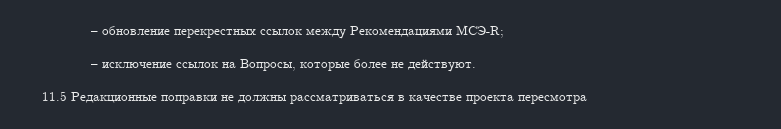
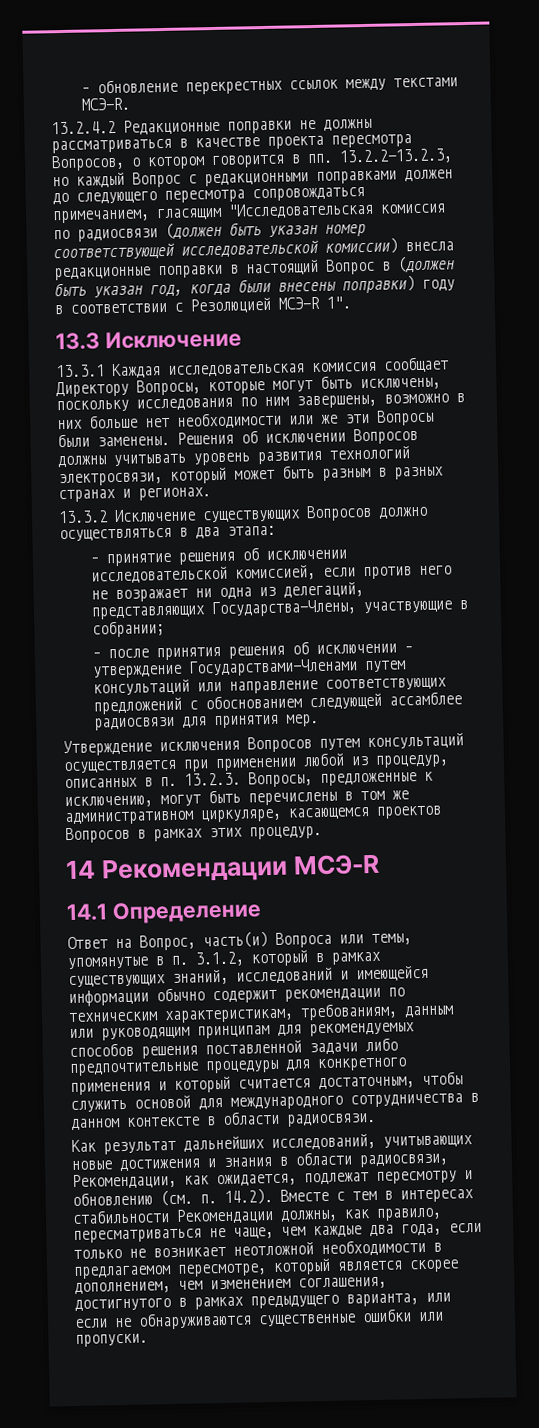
[350,25,505,38] [91,59,477,72] [42,91,67,101] Рекомендациями МСЭ-R; // – исключение ссылок на Вопросы, которые более не действуют. // 11.5 -> [393,77,459,88] [81,97,131,111] [51,120,116,135] текстами МСЭ-R. // 13.2.4.2
(587, 99) none -> [51,148,453,172] [52,169,453,188] [52,187,365,205] [52,201,446,224] [53,221,366,242] [53,237,454,262] [54,255,455,281] [54,275,455,299] [54,296,351,315] [55,329,242,351] [56,356,449,379] [55,375,441,398] [56,393,465,414] [57,409,434,430] [57,428,418,448] [57,445,410,468] [58,465,444,487] [58,487,211,503] [58,504,428,524] [59,525,276,543] [90,547,348,567] [91,564,453,584] [91,581,365,603] [91,599,469,620] [92,620,166,638] [92,641,414,661] [93,658,407,679] [93,677,448,697] [93,691,463,715] [94,714,320,731] [63,732,464,757] [63,752,449,775] [64,771,433,789] [64,789,409,809] [64,805,442,826] [65,825,322,844] [65,853,380,884] [66,900,262,925] [67,931,412,951] [67,949,381,971] [68,964,429,989] [68,987,405,1008] [68,1002,454,1024] [69,1022,415,1041] [69,1037,398,1059] [69,1057,407,1077] [70,1071,463,1096] [70,1092,479,1114] [71,1110,376,1131] [71,1132,473,1155] [71,1151,449,1172] [72,1170,473,1190] [72,1188,474,1207] [72,1207,442,1225] [73,1222,482,1244] [73,1239,442,1260] [73,1257,459,1279] [74,1276,387,1294] [74,1292,451,1312] [74,1308,444,1330] [75,1333,148,1347] Вопросов, о котором говорится в пп. 13.2.2−13.2.3, но каждый Вопрос с редакционными поправками должен до следующего пересмотра сопровождаться примечанием, гласящим "Исследовательская комиссия по радиосвязи (должен быть указан номер соответствующей исследовательской комиссии) внесла редакционные поправки в настоящий Вопрос в (должен быть указан год, когда были внесены поправки) году в соответствии с Резолюцией МСЭ-R 1". // 13.3 Исключение // 13.3.1 Каждая исследовательская комиссия сообщает Директору Вопросы, которые могут быть исключены, поскольку исследования по ним завершены, возможно в них больше нет необходимости или же эти Вопросы были заменены. Решения об исключении Вопросов должны учитывать уровень развития технологий электросвязи, который может быть разным в разных странах и регионах. // 13.3.2 Исключение существующих Вопросов должно осуществляться в два этапа: // – принятие решения об исключении исследовательской комиссией, если против него не возражает ни одна из делегаций, представляющих Государства-Члены, участвующие в собрании; // – после принятия решения об исключении – утверждение Государствами-Членами путем консультаций или направление соответствующих предложений с обоснованием следующей ассамблее радиосвязи для принятия мер. // Утверждение исключения Вопросов путем консультаций осуществляется при применении любой из процедур, описанных в п. 13.2.3. Вопросы, предложенные к исключению, могут быть перечислены в том же административном циркуляре, касающемся проектов Вопросов в рамках этих процедур. // 14 Рекомендации МСЭ-R // 14.1 Определение // Ответ на Вопрос, часть(и) Вопроса или темы, упомянутые в п. 3.1.2, который в рамках существующих знаний, исследований и имеющейся информации обычно содержит рекомендации по техническим характеристикам, требованиям, данным или руководящим принципам для рекомендуемых способов решения поставленной задачи либо предпочтительные процедуры для конкретного применения и который считается достаточным, чтобы служить основой для международного сотрудничества в данном контексте в области радиосвязи. // Как результат дальнейших исследований, учитывающих новые достижения и знания в области радиосвязи, Рекомендации, как ожидается, подлежат пересмотру и обновлению (см. п. 14.2). Вместе с тем в интересах стабильности Рекомендации должны, как правило, пересматриваться не чаще, чем каждые два года, если только не возникает неотложной необходимости в предлагаемом пересмотре, который является скорее дополнением, чем изменением соглашения, достигнутого в рамках предыдущего варианта, или если не обнаруживаются существенные ошибки или пропуски.

